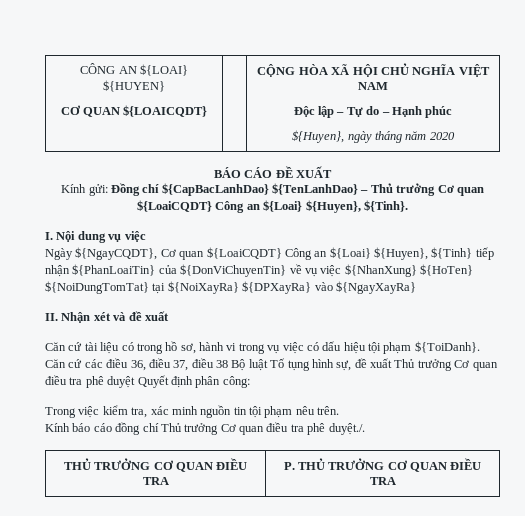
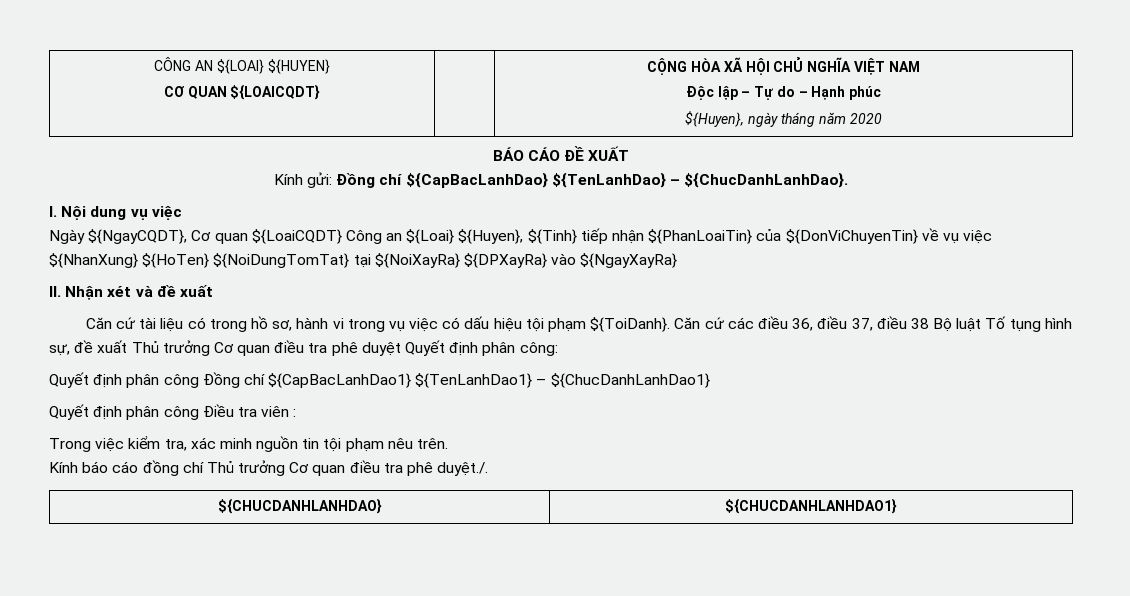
[370,183,484,196] [137,200,408,213] Thủ trưởng Cơ quan ${LoaiCQDT} Công an ${Loai} ${Huyen}, ${Tinh}. -> [684,172,849,188] ${ChucDanhLanhDao}.
(250, 382) none -> [49,372,710,388] [49,404,297,420] // Quyết định phân công Đồng chí ${CapBacLanhDao1} ${TenLanhDao1} – ${ChucDanhLanhDao1} // Quyết định phân công Điều tra viên :
[63,458,248,472] [142,477,169,485] [283,458,482,472] [369,477,396,485] THỦ TRƯỞNG CƠ QUAN ĐIỀU TRA | P. THỦ TRƯỞNG CƠ QUAN ĐIỀU TRA -> [217,498,382,514] [725,498,897,514] ${CHUCDANHLANHDAO} | ${CHUCDANHLANHDAO1}

